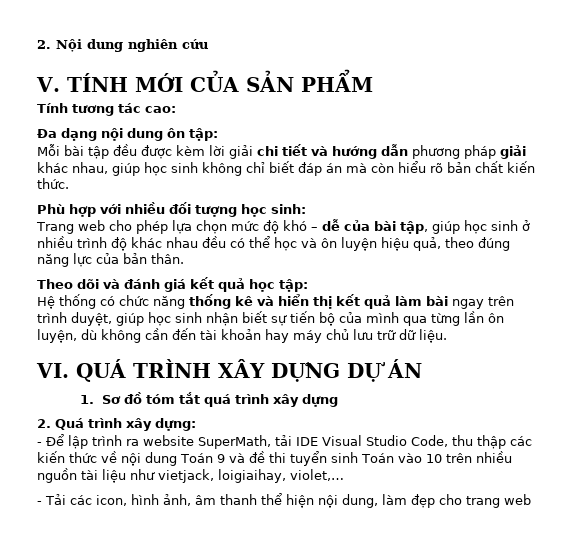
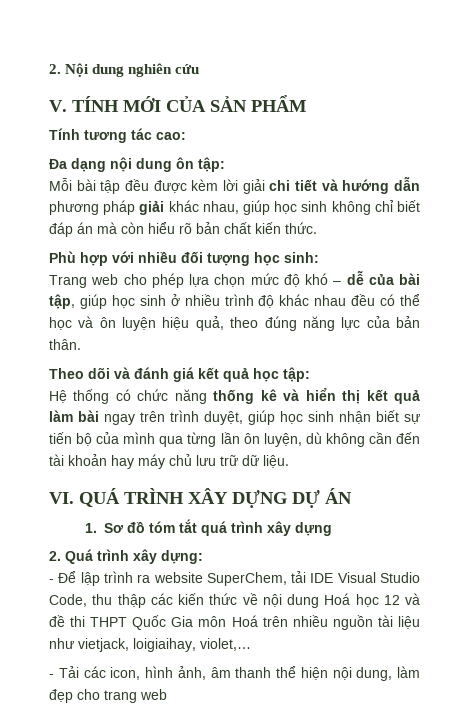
[198,435,271,449] SuperMath, -> [206,572,287,586] SuperChem,
[180,451,442,466] Toán 9 và đề thi tuyển sinh Toán vào 10 -> [324,593,420,607] [49,615,258,630] Hoá học 12 và đề thi THPT Quốc Gia môn Hoá

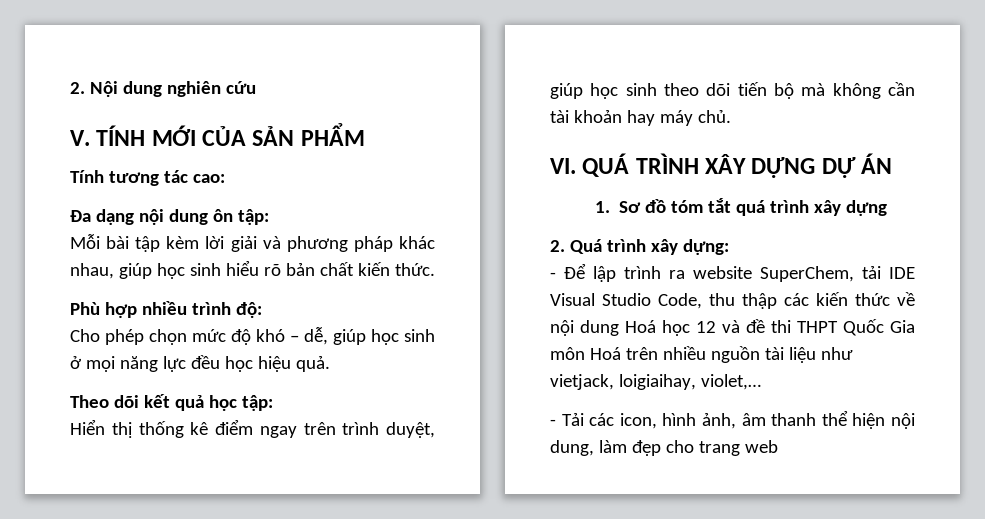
[125,179,187,193] đều được -> (161, 244) none
[269,177,421,194] chi tiết và hướng dẫn -> [262,236,281,249] và
[139,201,165,215] giải -> (393, 244) none
[331,200,420,215] [49,222,144,237] không chỉ biết đáp án mà còn -> (221, 269) none
[112,251,319,266] [49,273,209,288] với nhiều đối tượng học sinh: // Trang web cho phép lựa -> [141,301,262,318] [70,329,144,345] nhiều trình độ: // Cho phép
[346,271,420,285] [49,294,421,309] [49,316,421,331] [49,339,81,350] dễ của bài tập, giúp học sinh ở nhiều trình độ khác nhau đều có thể học và ôn luyện hiệu quả, theo đúng năng lực của bản thân. -> [304,327,435,345] [70,355,330,372] dễ, giúp học sinh ở mọi năng lực đều học hiệu quả.
[114,367,194,382] và đánh giá -> (139, 401) none
[49,387,420,404] [49,410,99,422] Hệ thống có chức năng thống kê và hiển thị kết quả làm bài -> [70,419,253,438] Hiển thị thống kê điểm
[339,410,420,424] [49,432,322,447] nhận biết sự tiến bộ của mình qua từng lần ôn luyện, dù -> [664,82,826,99] theo dõi tiến bộ mà
[395,432,420,444] đến -> (915, 89) none
[169,454,289,468] chủ lưu trữ dữ liệu. -> [697,110,731,123] chủ.

